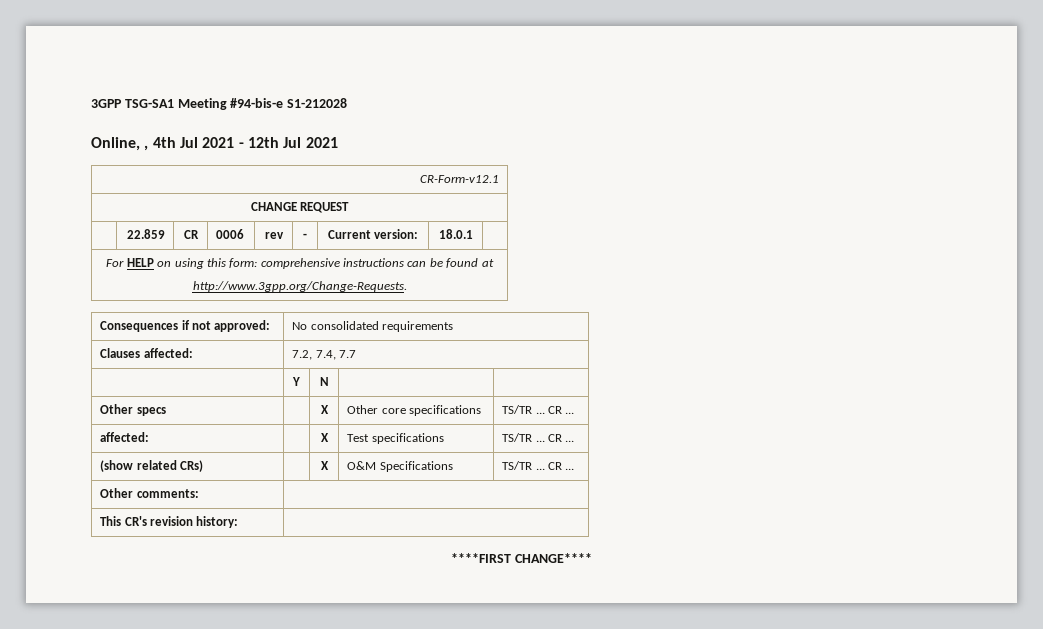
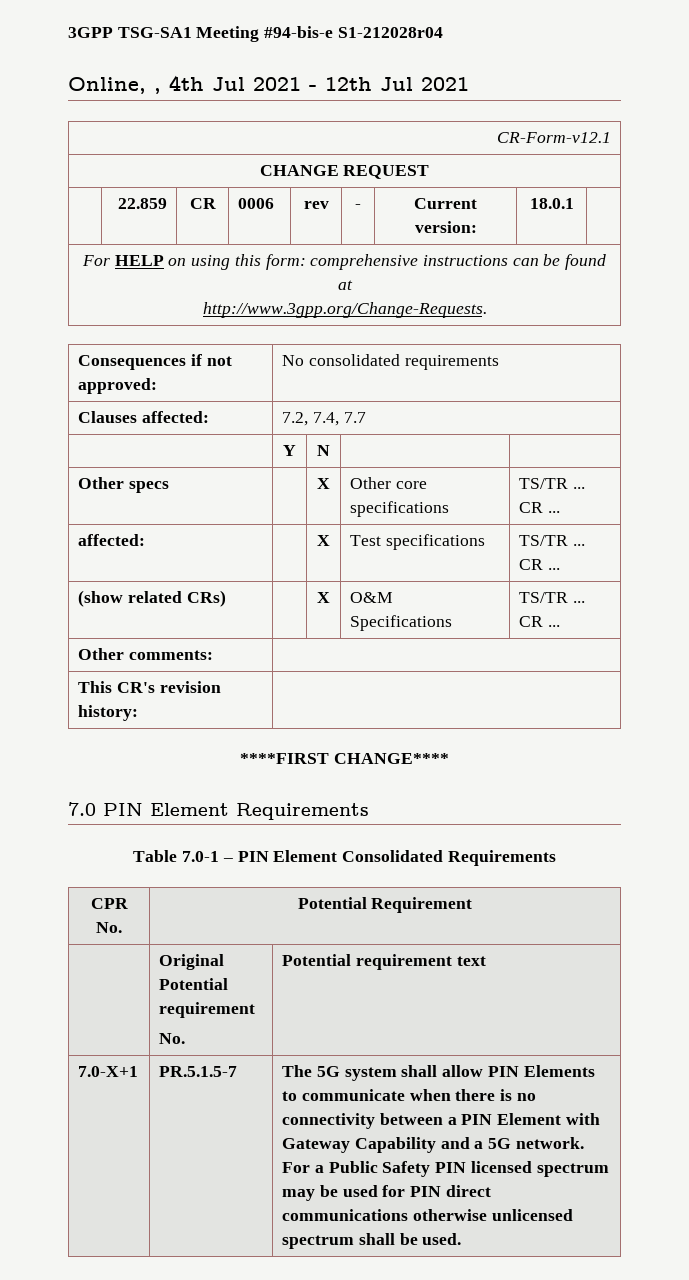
[287,98,348,108] S1-212028 -> [337,27,443,38] S1-212028r04
(592, 558) none -> [68,802,369,820] [133,850,556,866] [90,898,128,909] [96,922,122,933] [297,897,473,913] [159,954,225,970] [159,978,229,990] [159,1002,256,1018] [159,1033,186,1044] [282,954,486,970] [78,1066,139,1077] [159,1066,238,1077] [282,1065,595,1081] [282,1089,536,1101] [282,1113,600,1129] [282,1137,584,1153] [282,1161,609,1177] [282,1185,491,1201] [282,1209,573,1221] [282,1233,462,1249] // 7.0 PIN Element Requirements // Table 7.0-1 – PIN Element Consolidated Requirements // CPR No. | Potential Requirement // | Original Potential requirement // No. | Potential requirement text // 7.0-X+1 | PR.5.1.5-7 | The 5G system shall allow PIN Elements to communicate when there is no connectivity between a PIN Element with Gateway Capability and a 5G network. For a Public Safety PIN licensed spectrum may be used for PIN direct communications otherwise unlicensed spectrum shall be used.

